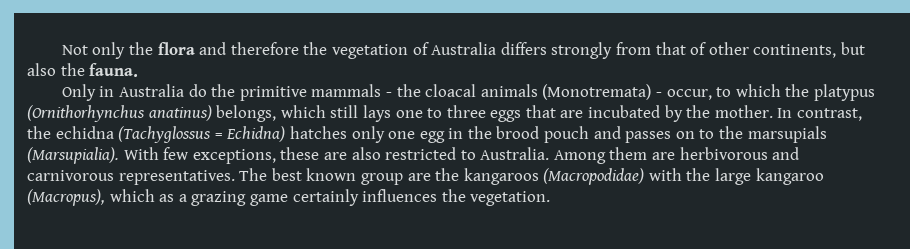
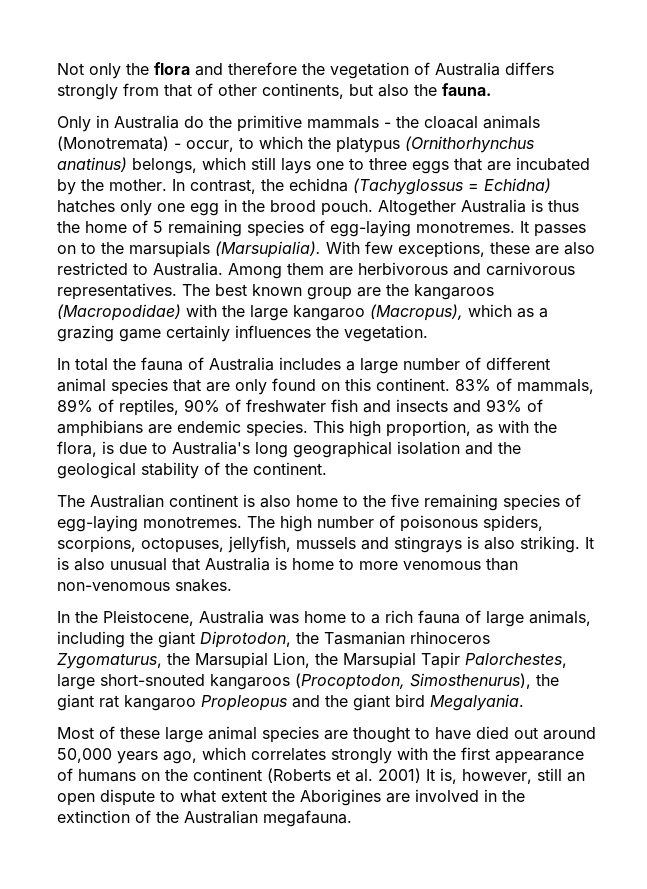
[544,126,621,143] pouch and -> [321,199,579,216] [57,220,529,237] pouch. Altogether Australia is thus the home of 5 remaining species of egg-laying monotremes. It
(551, 198) none -> [57,357,550,374] [57,378,594,395] [57,399,543,416] [57,420,557,437] [57,441,521,458] [57,462,327,479] [57,494,581,511] [57,515,543,532] [57,536,594,553] [57,557,518,571] [57,579,232,592] [57,610,591,627] [57,631,490,648] [57,652,567,669] [57,673,559,690] [57,694,524,711] [57,726,596,743] [57,747,584,764] [57,768,585,784] [57,789,525,806] [57,810,352,827] // In total the fauna of Australia includes a large number of different animal species that are only found on this continent. 83% of mammals, 89% of reptiles, 90% of freshwater fish and insects and 93% of amphibians are endemic species. This high proportion, as with the flora, is due to Australia's long geographical isolation and the geological stability of the continent. // The Australian continent is also home to the five remaining species of egg-laying monotremes. The high number of poisonous spiders, scorpions, octopuses, jellyfish, mussels and stingrays is also striking. It is also unusual that Australia is home to more venomous than non-venomous snakes. // In the Pleistocene, Australia was home to a rich fauna of large animals, including the giant Diprotodon, the Tasmanian rhinoceros Zygomaturus, the Marsupial Lion, the Marsupial Tapir Palorchestes, large short-snouted kangaroos (Procoptodon, Simosthenurus), the giant rat kangaroo Propleopus and the giant bird Megalyania. // Most of these large animal species are thought to have died out around 50,000 years ago, which correlates strongly with the first appearance of humans on the continent (Roberts et al. 2001) It is, however, still an open dispute to what extent the Aborigines are involved in the extinction of the Australian megafauna.

